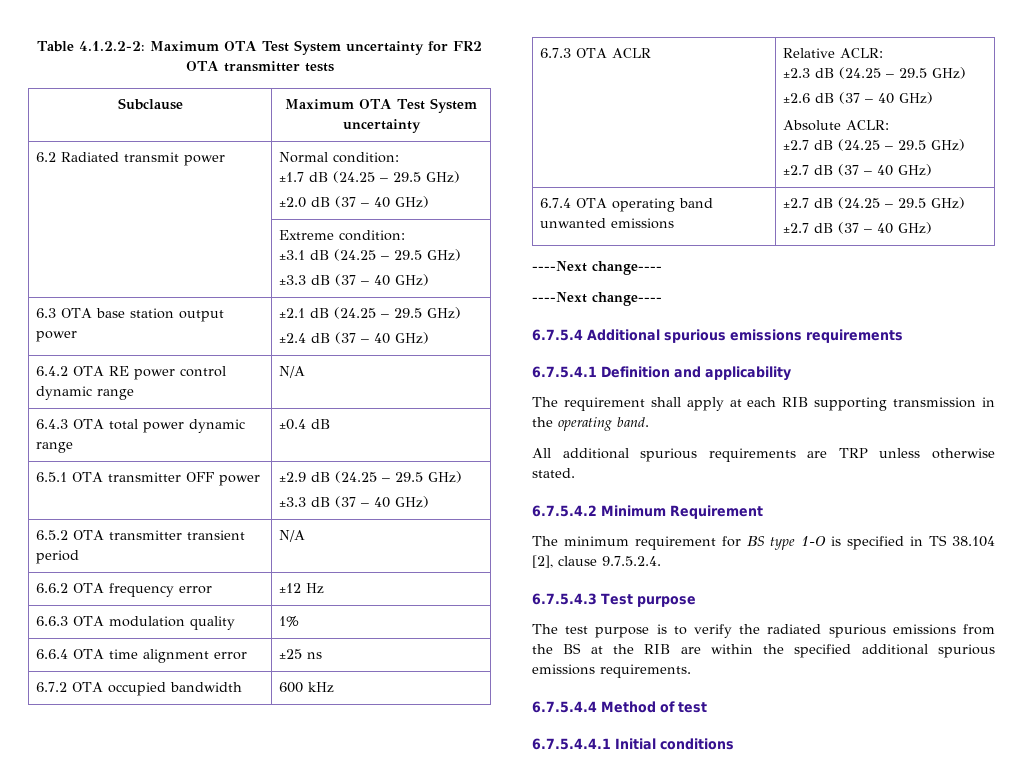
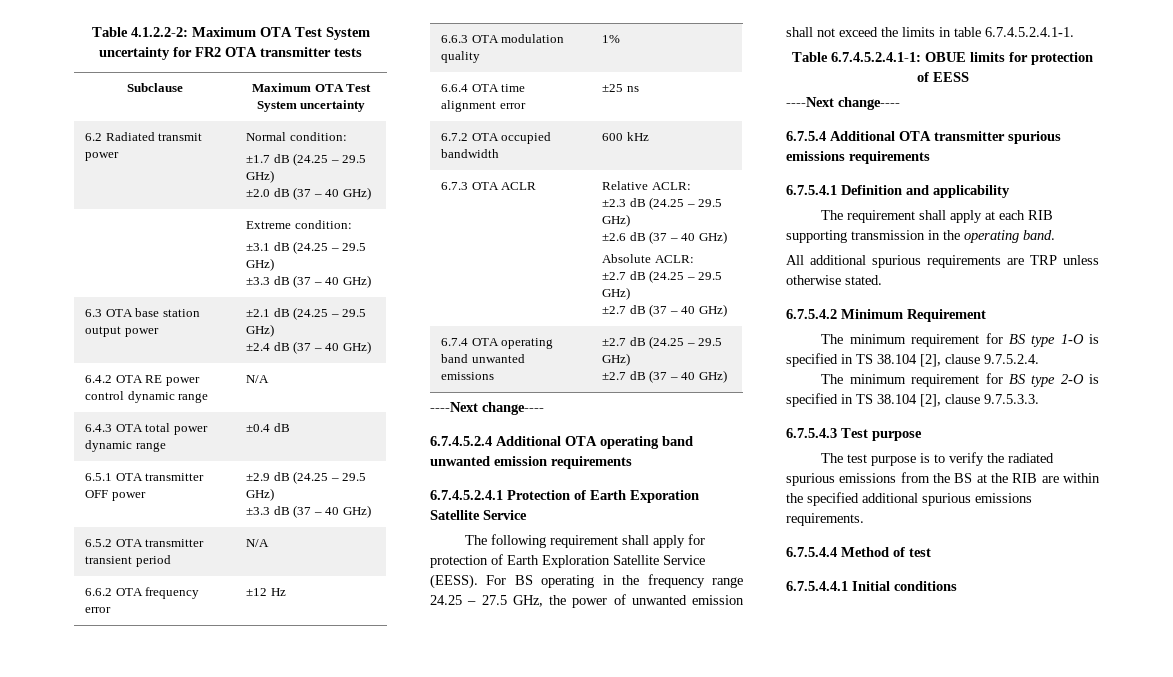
(662, 268) none -> [430,436,693,449] [430,456,632,469] [430,490,699,503] [430,510,527,520] [465,534,706,548] [430,554,705,568] [430,574,743,589] [430,594,744,608] [786,27,1074,37] [792,52,1093,65] [916,72,969,82] // 6.7.4.5.2.4 Additional OTA operating band unwanted emission requirements // 6.7.4.5.2.4.1 Protection of Earth Exporation Satellite Service // The following requirement shall apply for protection of Earth Exploration Satellite Service (EESS). For BS operating in the frequency range 24.25 – 27.5 GHz, the power of unwanted emission shall not exceed the limits in table 6.7.4.5.2.4.1-1. // Table 6.7.4.5.2.4.1-1: OBUE limits for protection of EESS
(660, 335) none -> [899,131,1005,141] OTA transmitter
(661, 561) none -> [821,373,1099,387] [786,393,1039,407] // The minimum requirement for BS type 2-O is specified in TS 38.104 [2], clause 9.7.5.3.3.

